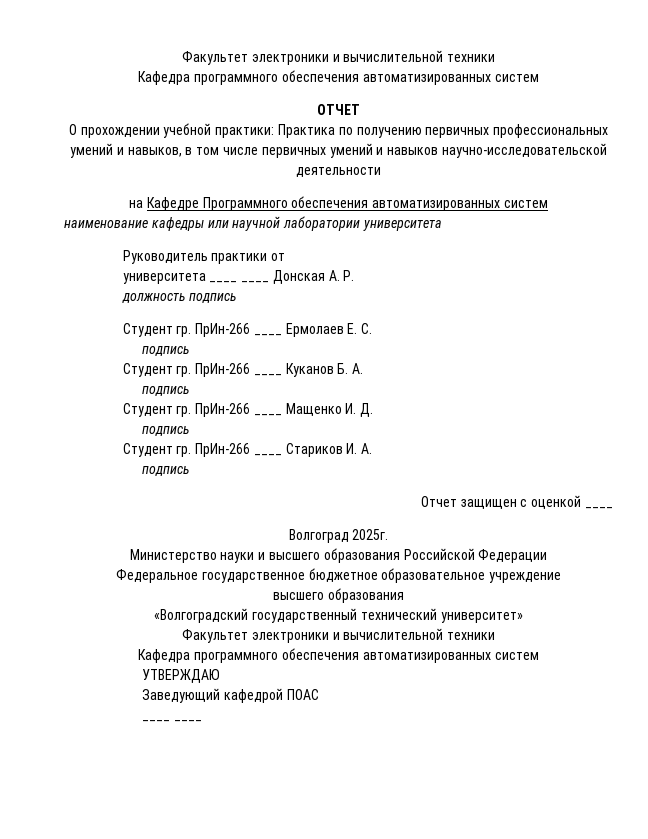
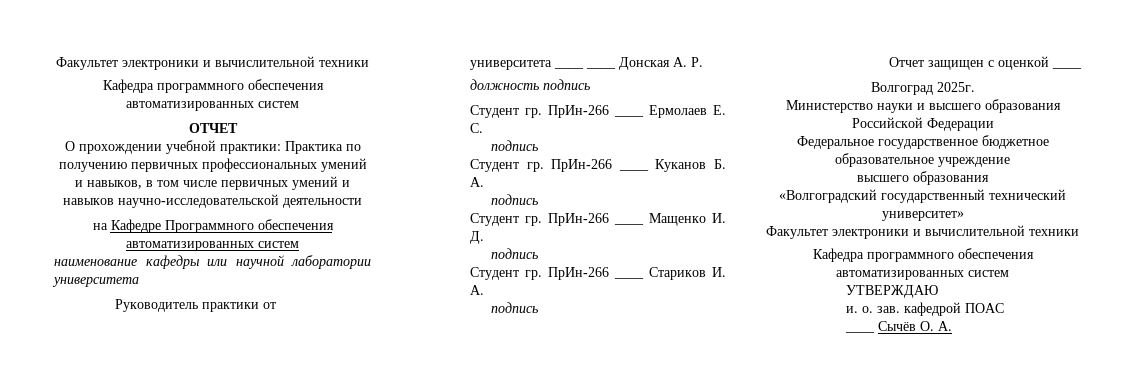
[142,688,221,703] Заведующий -> [845,306,900,313] и. о. зав.
[173,720,202,722] ____ -> [877,321,952,331] Сычёв О. А.

